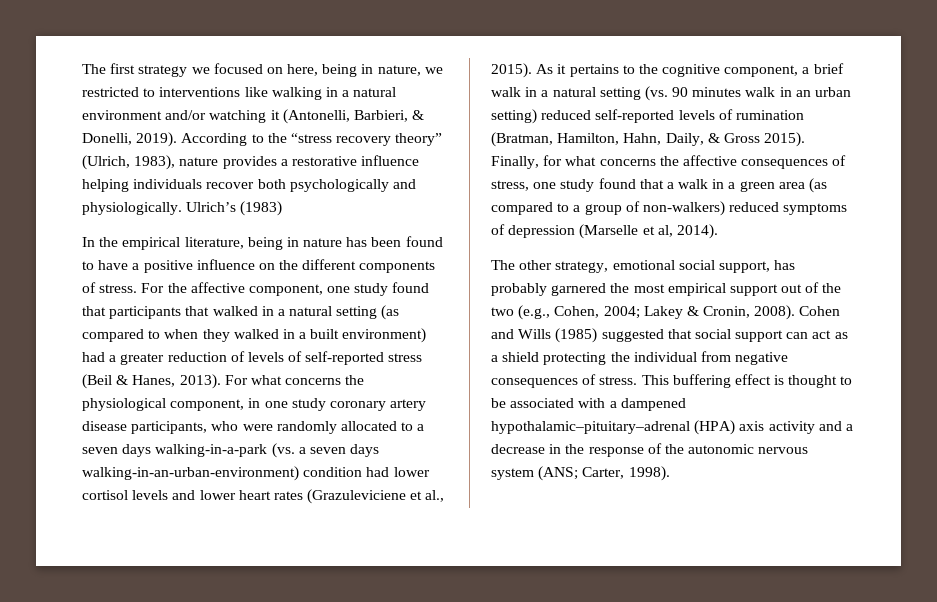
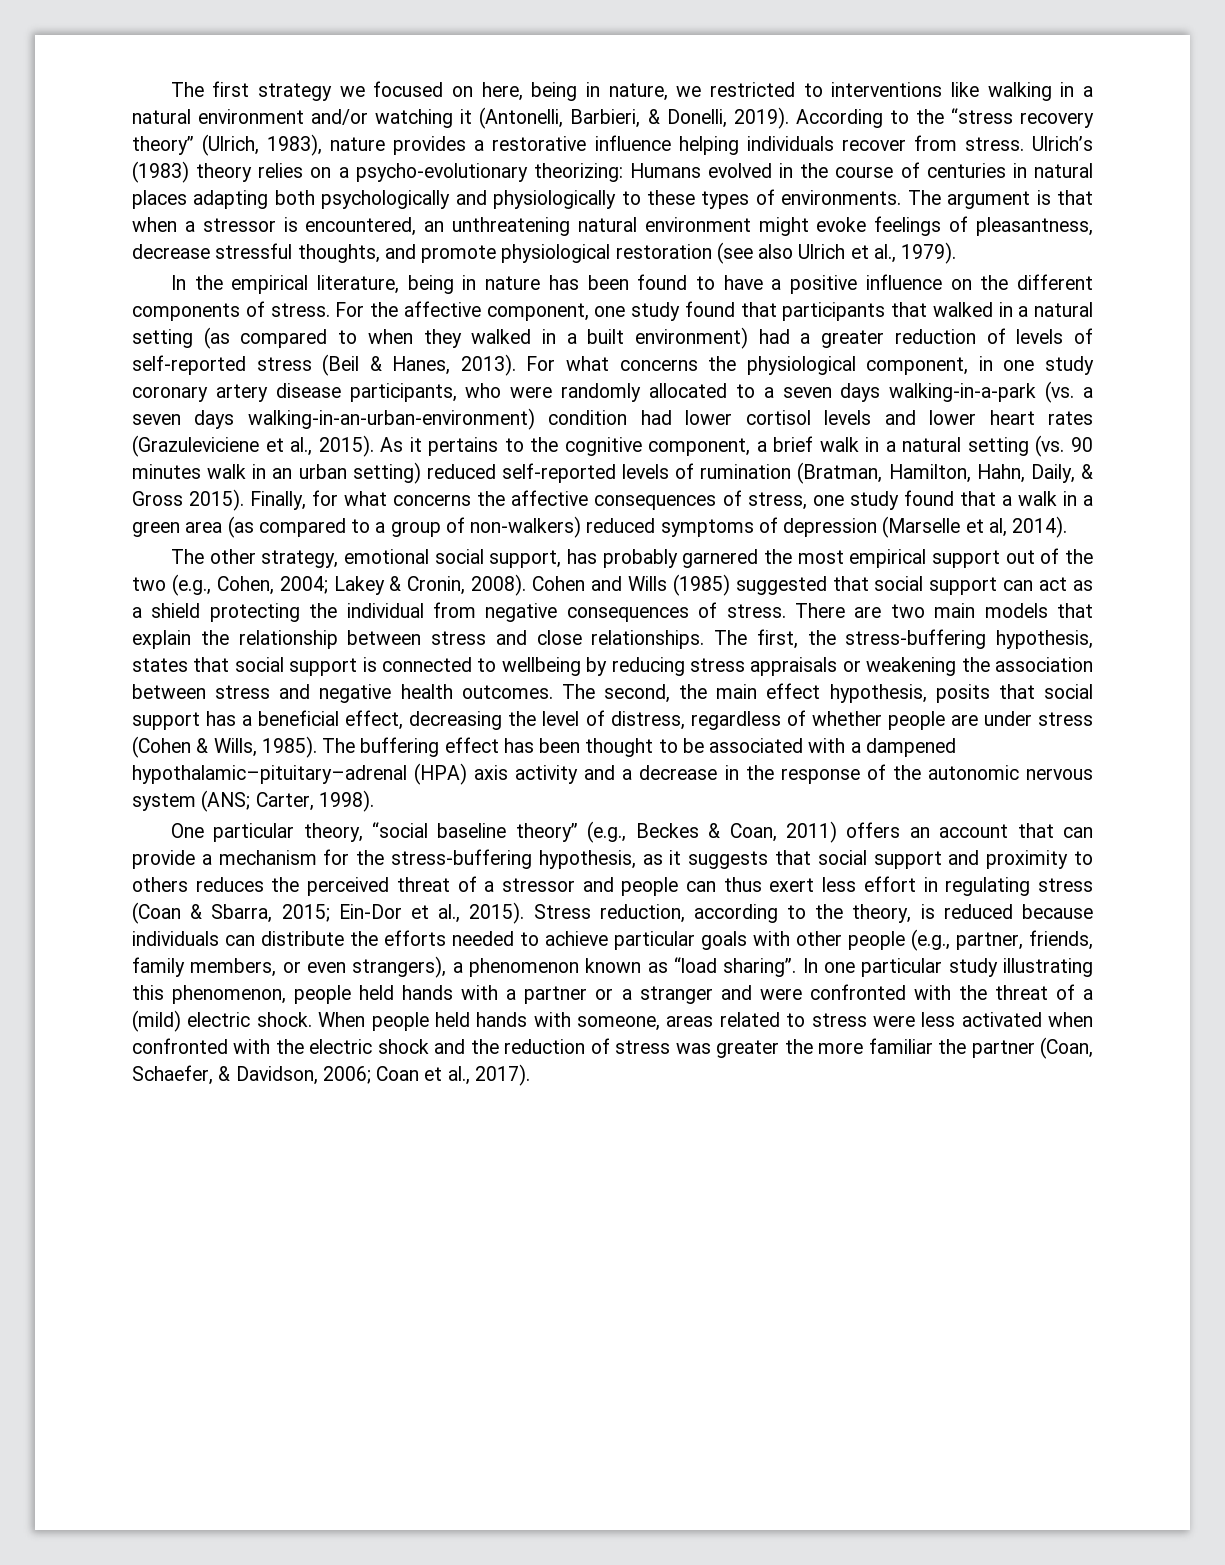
[257,179,416,192] [82,201,283,216] both psychologically and physiologically. Ulrich’s (1983) -> [913,135,1093,151] [132,161,1093,183] [132,189,1093,209] [132,216,1093,236] [132,242,957,264] from stress. Ulrich’s (1983) theory relies on a psycho-evolutionary theorizing: Humans evolved in the course of centuries in natural places adapting both psychologically and physiologically to these types of environments. The argument is that when a stressor is encountered, an unthreatening natural environment might evoke feelings of pleasantness, decrease stressful thoughts, and promote physiological restoration (see also Ulrich et al., 1979).
[641,374,785,388] This buffering effect is -> [794,603,1093,618] [132,629,1093,649] [132,657,1093,676] [132,683,1093,703] [132,710,1093,730] [132,736,581,758] There are two main models that explain the relationship between stress and close relationships. The first, the stress-buffering hypothesis, states that social support is connected to wellbeing by reducing stress appraisals or weakening the association between stress and negative health outcomes. The second, the main effect hypothesis, posits that social support has a beneficial effect, decreasing the level of distress, regardless of whether people are under stress (Cohen & Wills, 1985). The buffering effect has been
(670, 473) none -> [170,821,1094,843] [132,849,1093,869] [132,876,1094,896] [132,902,1093,924] [132,929,1093,951] [132,956,1094,978] [132,984,1093,1004] [132,1010,1093,1032] [132,1037,1094,1059] [132,1064,530,1086] // One particular theory, “social baseline theory” (e.g., Beckes & Coan, 2011) offers an account that can provide a mechanism for the stress-buffering hypothesis, as it suggests that social support and proximity to others reduces the perceived threat of a stressor and people can thus exert less effort in regulating stress (Coan & Sbarra, 2015; Ein-Dor et al., 2015). Stress reduction, according to the theory, is reduced because individuals can distribute the efforts needed to achieve particular goals with other people (e.g., partner, friends, family members, or even strangers), a phenomenon known as “load sharing”. In one particular study illustrating this phenomenon, people held hands with a partner or a stranger and were confronted with the threat of a (mild) electric shock. When people held hands with someone, areas related to stress were less activated when confronted with the electric shock and the reduction of stress was greater the more familiar the partner (Coan, Schaefer, & Davidson, 2006; Coan et al., 2017).

